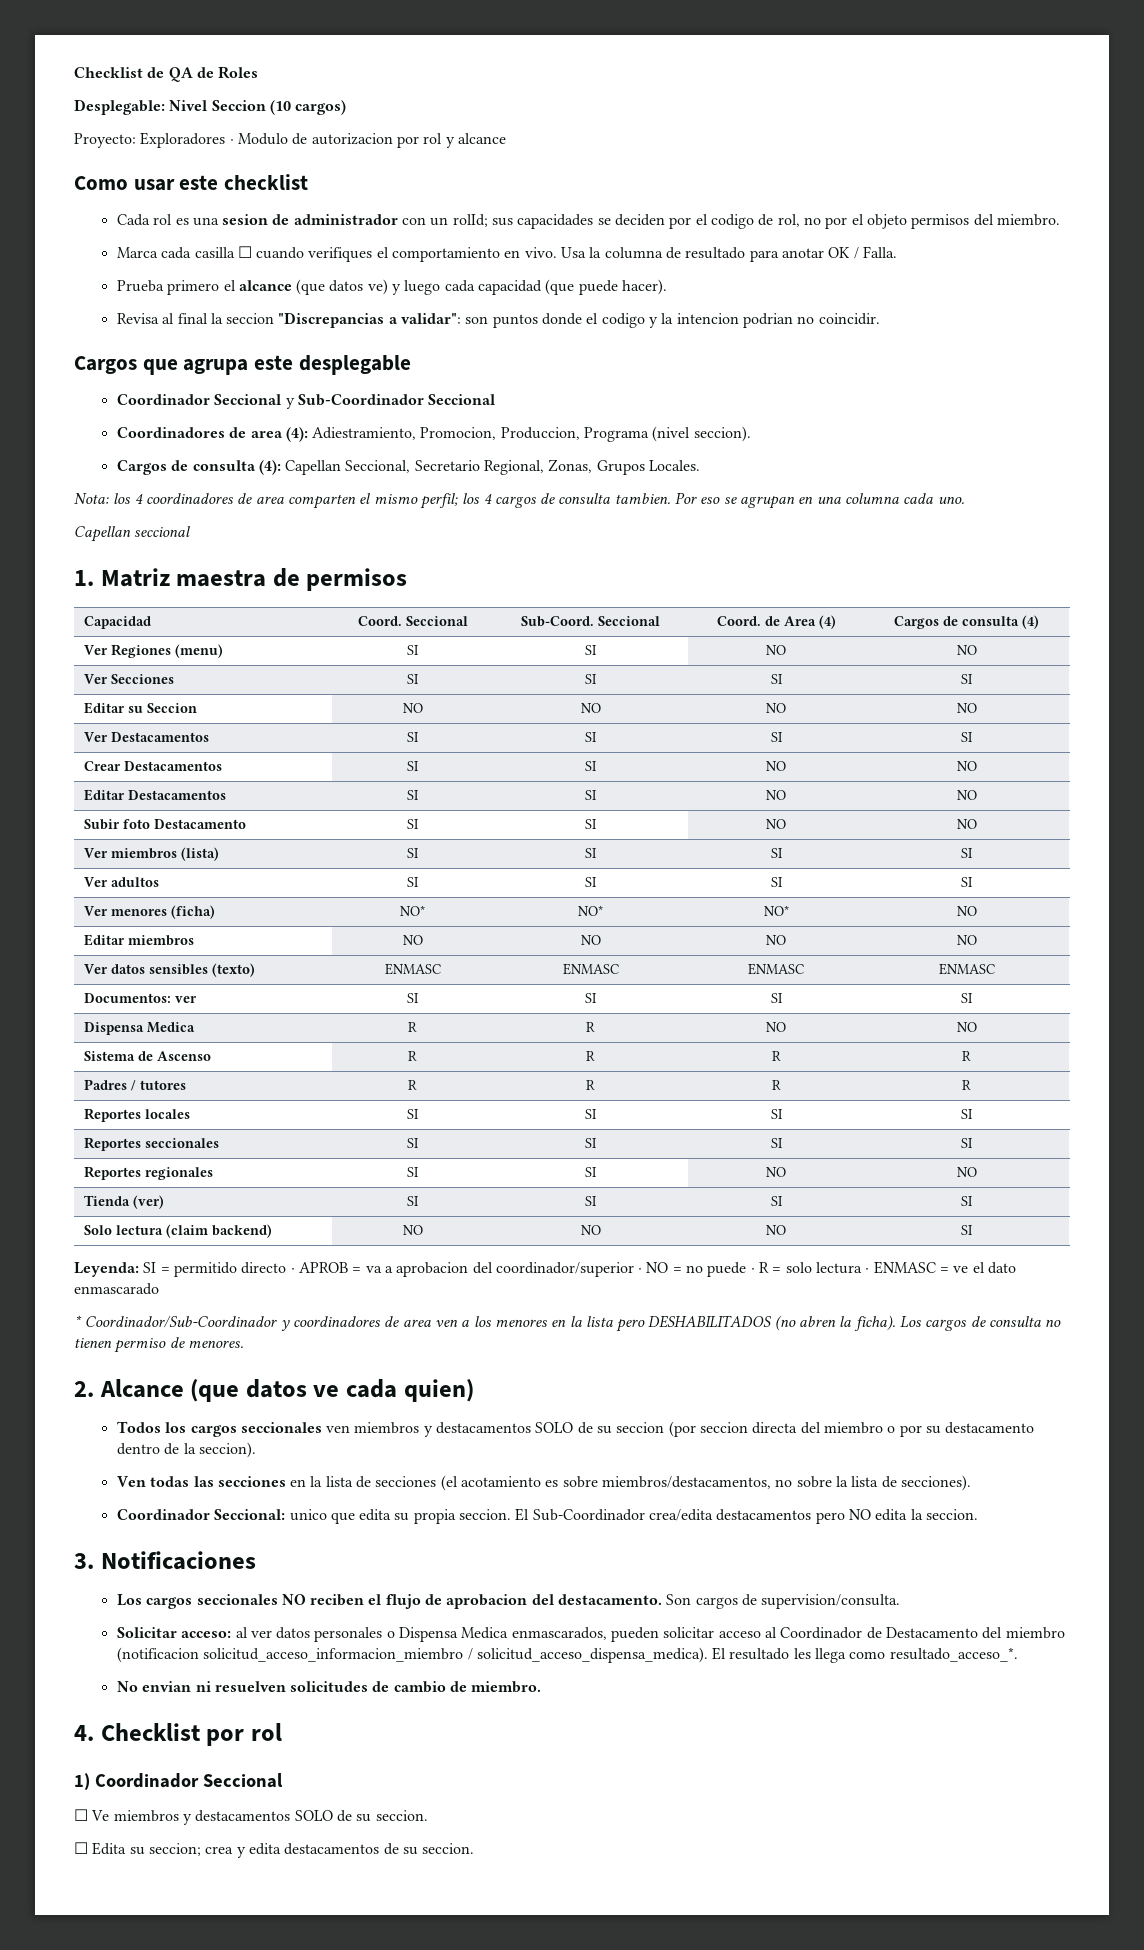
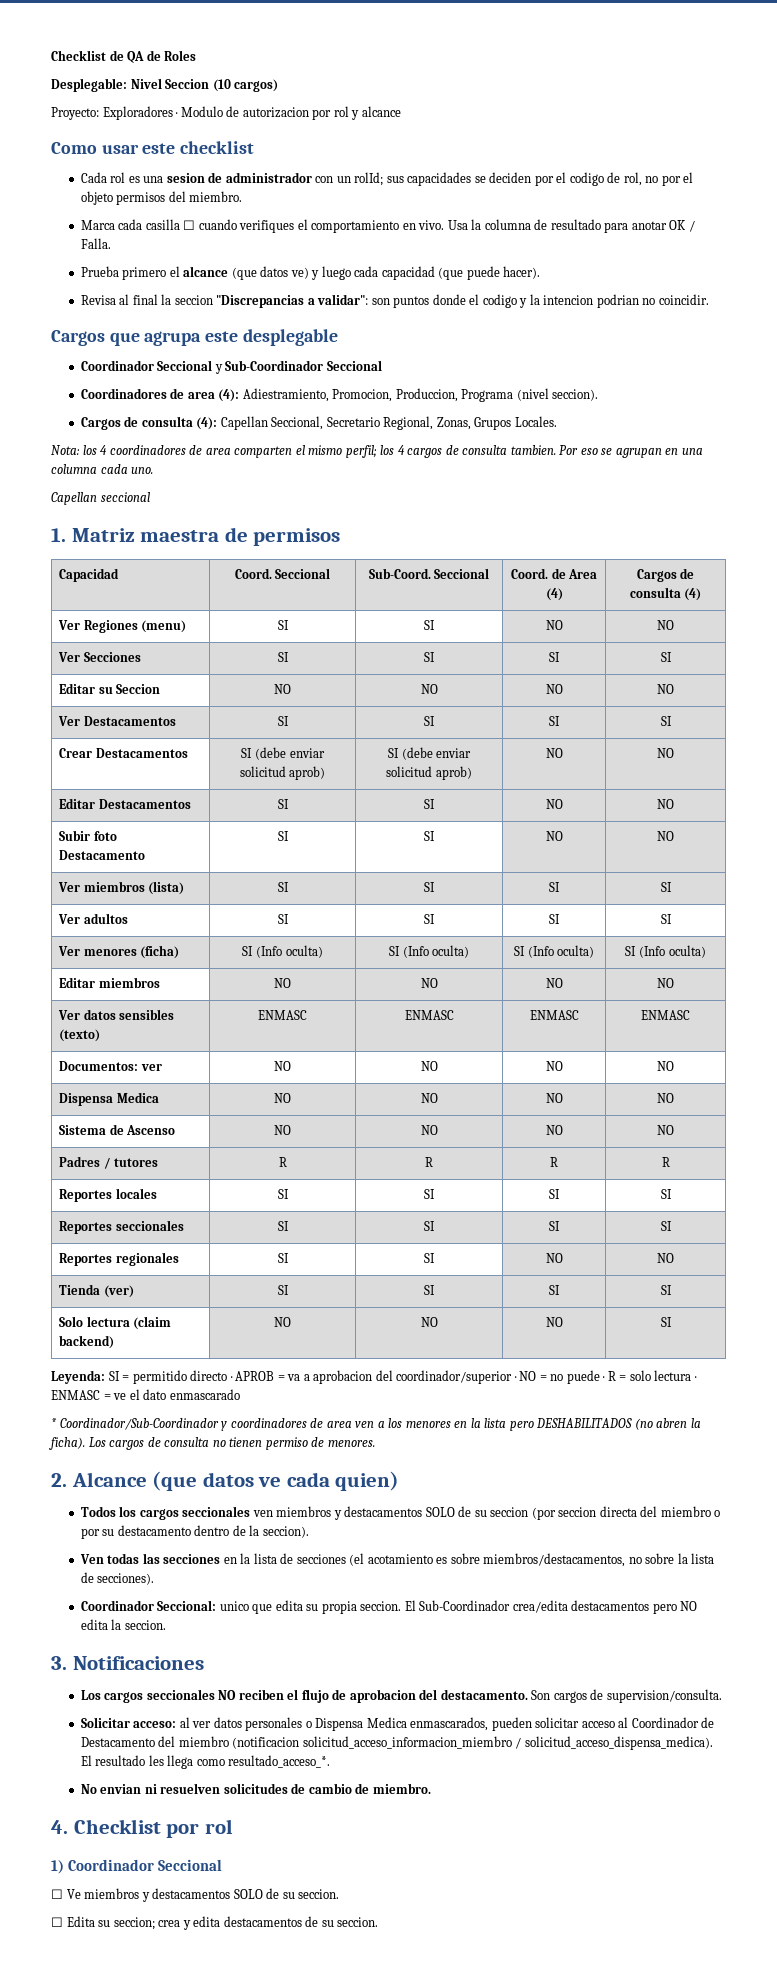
[585,761,597,771] | SI -> [255,747,325,760] [239,766,326,780] [387,747,472,760] [386,766,472,780] (debe enviar solicitud aprob) | SI (debe enviar solicitud aprob)
[400,905,425,916] [578,905,603,916] [763,905,789,916] [956,906,977,916] NO* | NO* | NO* | NO -> [242,945,323,958] [388,945,470,958] [513,945,595,958] [625,945,706,958] SI (Info oculta) | SI (Info oculta) | SI (Info oculta) | SI (Info oculta)
[407,993,419,1003] [585,993,597,1003] [770,993,783,1003] [961,993,973,1003] SI | SI | SI | SI -> [274,1061,291,1071] [420,1061,438,1071] [545,1061,563,1071] [657,1061,674,1071] NO | NO | NO | NO
[408,1022,417,1032] [586,1022,595,1032] R | R -> [274,1093,291,1103] [420,1093,438,1103] NO | NO
[408,1051,417,1061] [586,1051,595,1061] [771,1051,781,1061] [962,1051,971,1061] R | R | R | R -> [274,1125,291,1135] [420,1125,438,1135] [545,1125,563,1135] [657,1125,674,1135] NO | NO | NO | NO

